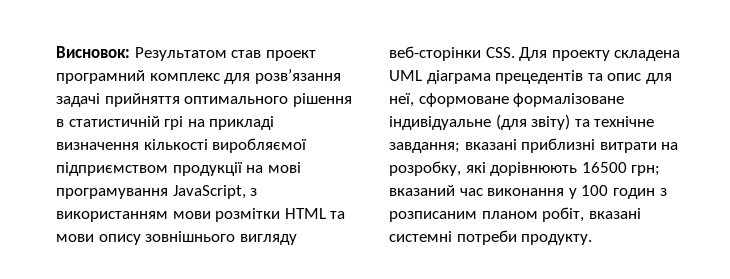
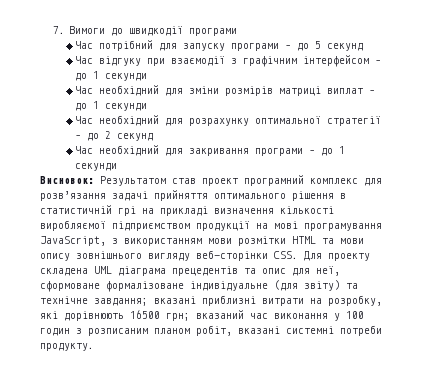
(56, 52) none -> [52,26,237,36] [74,40,363,51] [74,55,381,67] [74,71,147,81] [74,85,375,96] [74,101,147,111] [74,115,381,126] [74,131,153,141] [74,145,345,156] [74,163,117,171] 7. Вимоги до швидкодії програми // Час потрібний для запуску програми – до 5 секунд // Час відгуку при взаємодії з графічним інтерфейсом – до 1 секунди // Час необхідний для зміни розмірів матриці виплат – до 1 секунди // Час необхідний для розрахунку оптимальної стратегії – до 2 секунд // Час необхідний для закривання програми – до 1 секунди //

